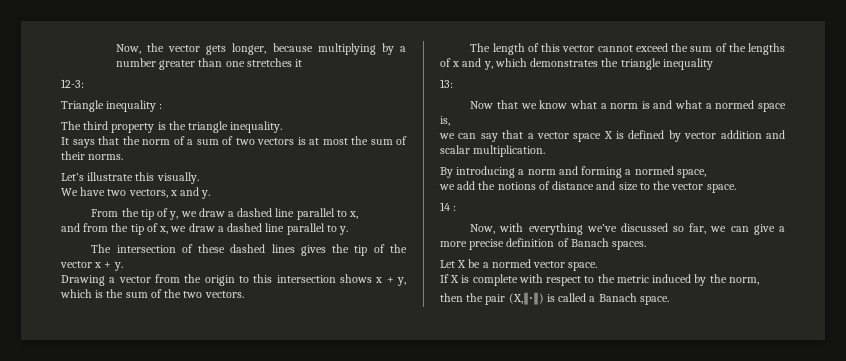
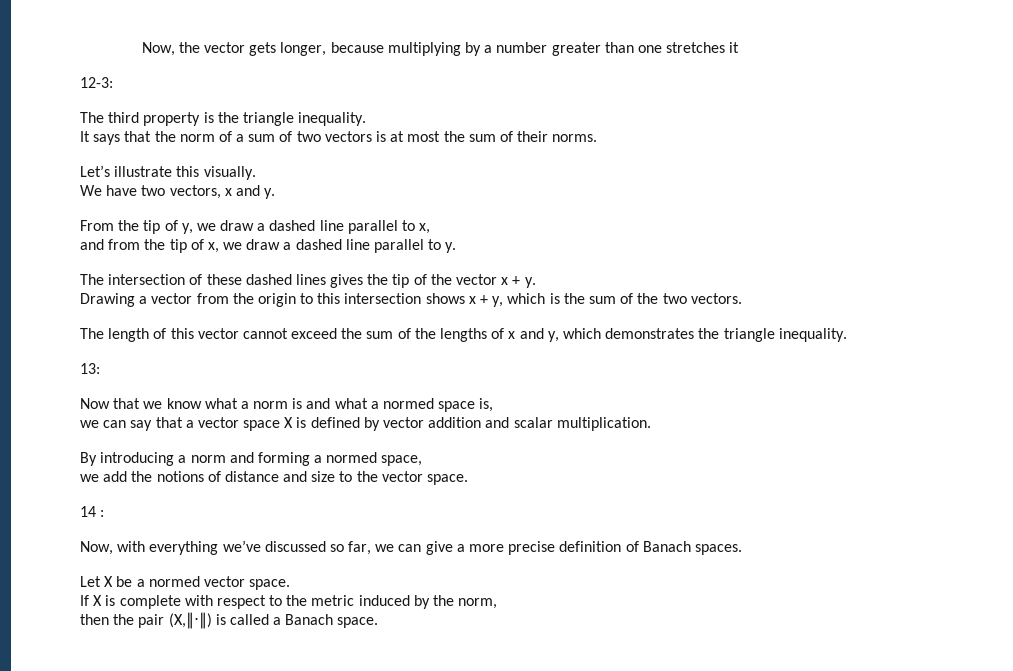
[61,100,163,112] // Triangle inequality : -> (113, 82) none
[662,58,713,70] inequality -> [778,328,847,342] inequality.

